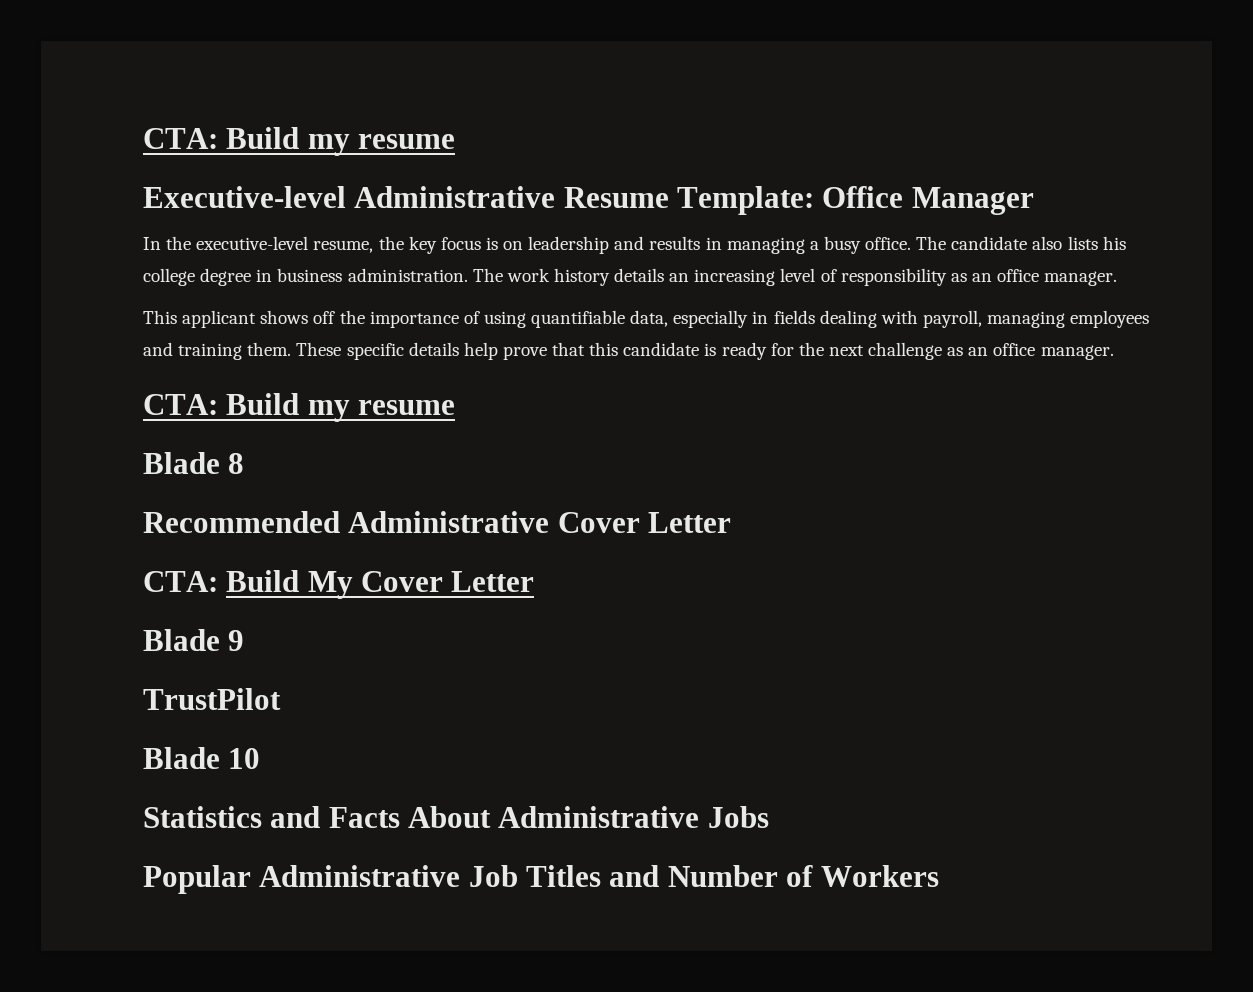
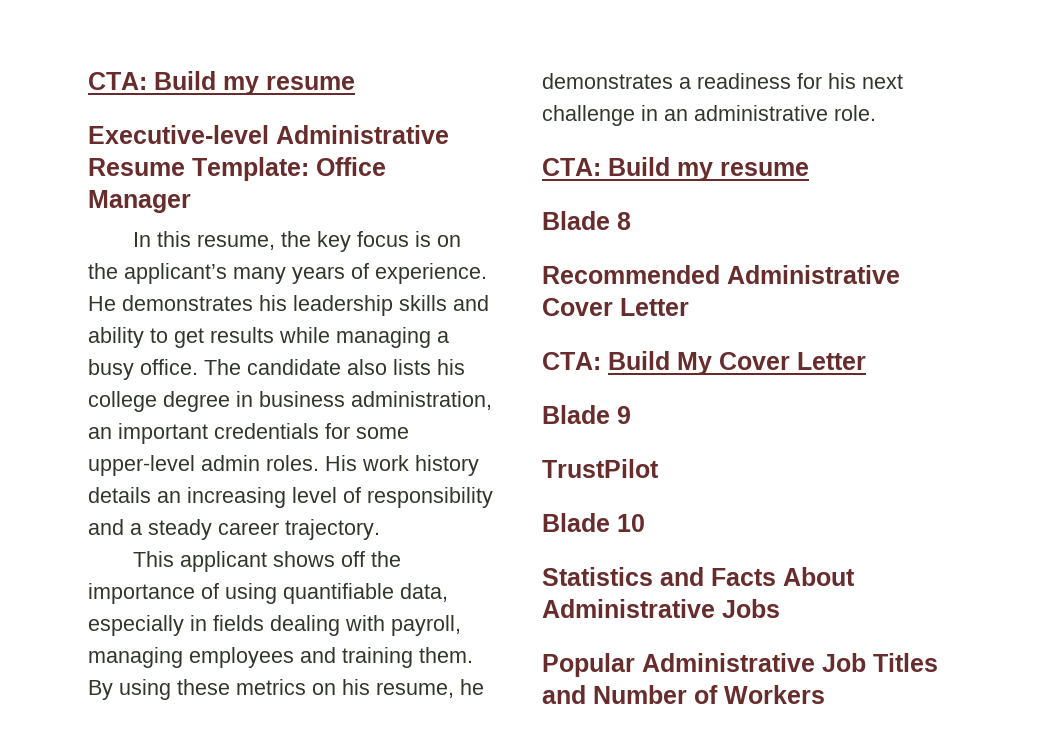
[166,236,309,250] the executive-level -> [156,231,191,247] this
[528,236,722,254] leadership and results in -> [88,263,487,284] [88,295,489,316] [88,327,330,348] the applicant’s many years of experience. He demonstrates his leadership skills and ability to get results while
[347,268,503,282] administration. The -> [351,391,492,410] [88,423,409,444] [88,455,357,476] administration, an important credentials for some upper-level admin roles. His
[950,269,1118,286] as an office manager. -> [88,519,380,540] and a steady career trajectory.
[296,342,1114,360] These specific details help prove that this candidate is ready for the next challenge as an office manager. -> [88,679,484,700] [542,73,903,89] [542,105,876,126] By using these metrics on his resume, he demonstrates a readiness for his next challenge in an administrative role.

